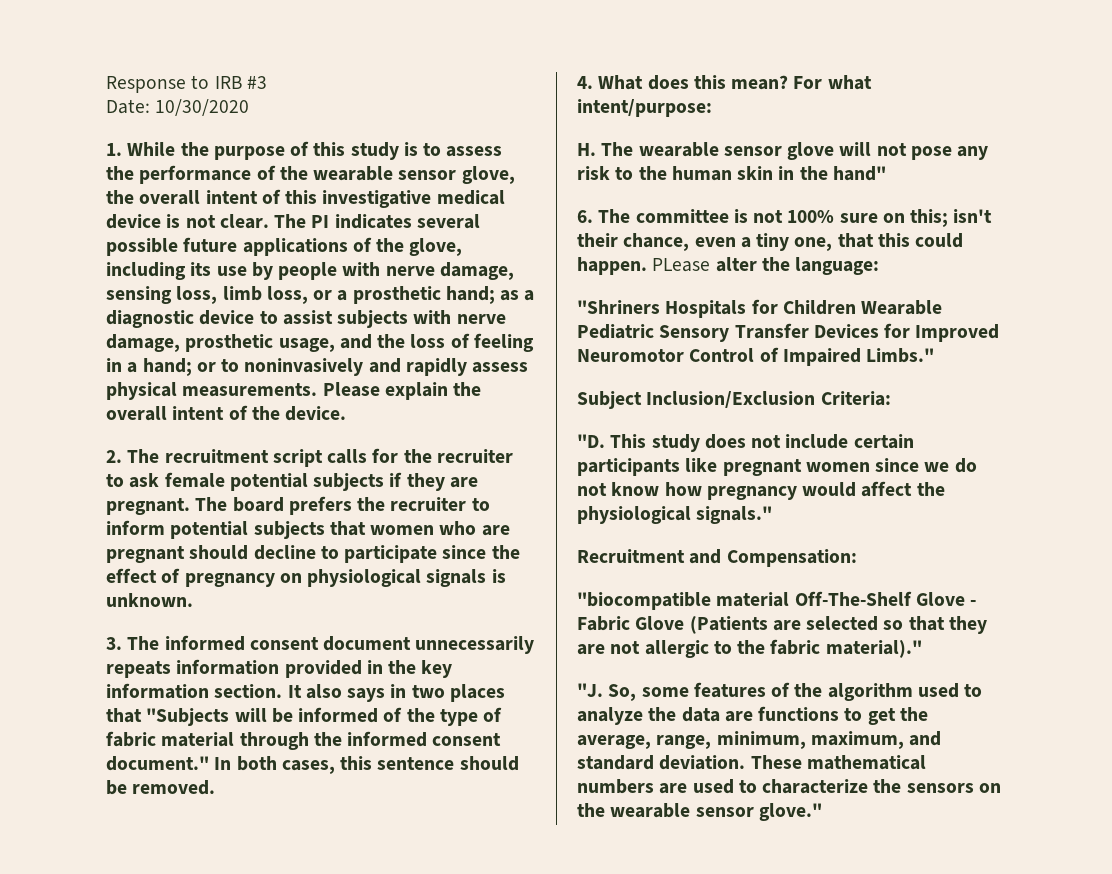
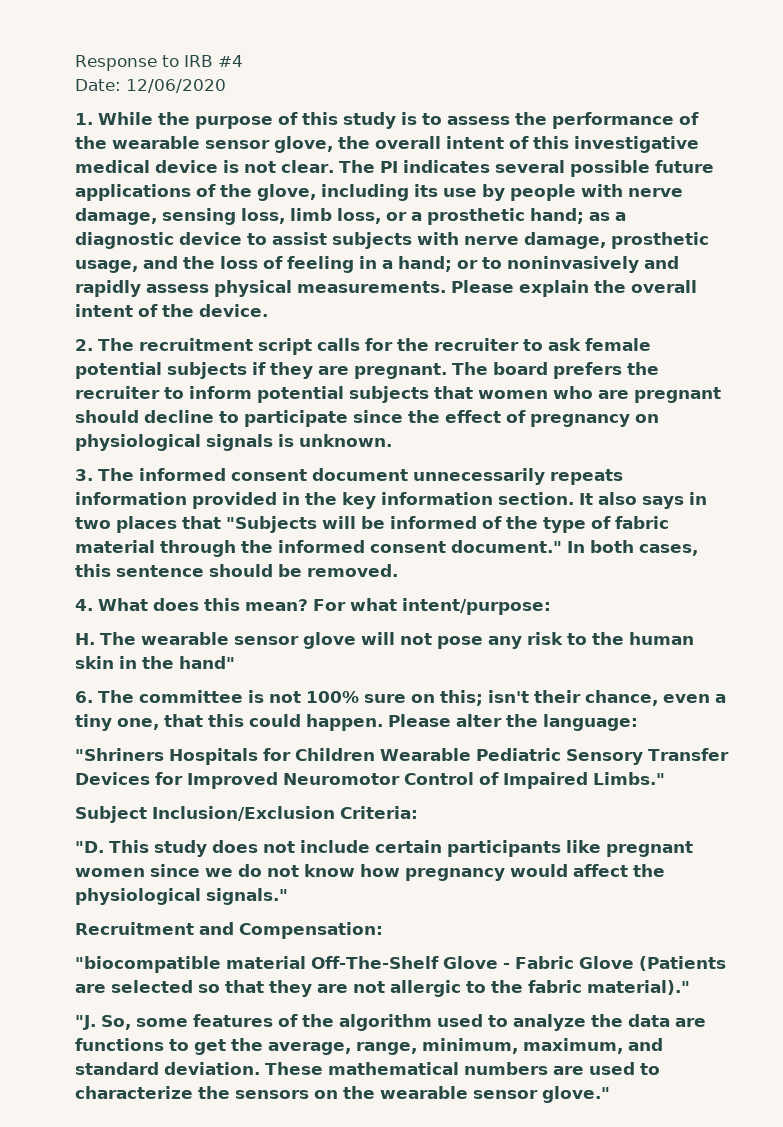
[246,76,267,89] #3 -> [218,55,243,67] #4
[155,99,250,116] 10/30/2020 -> [126,79,226,93] 12/06/2020
[652,258,711,272] PLease -> [388,714,451,727] Please

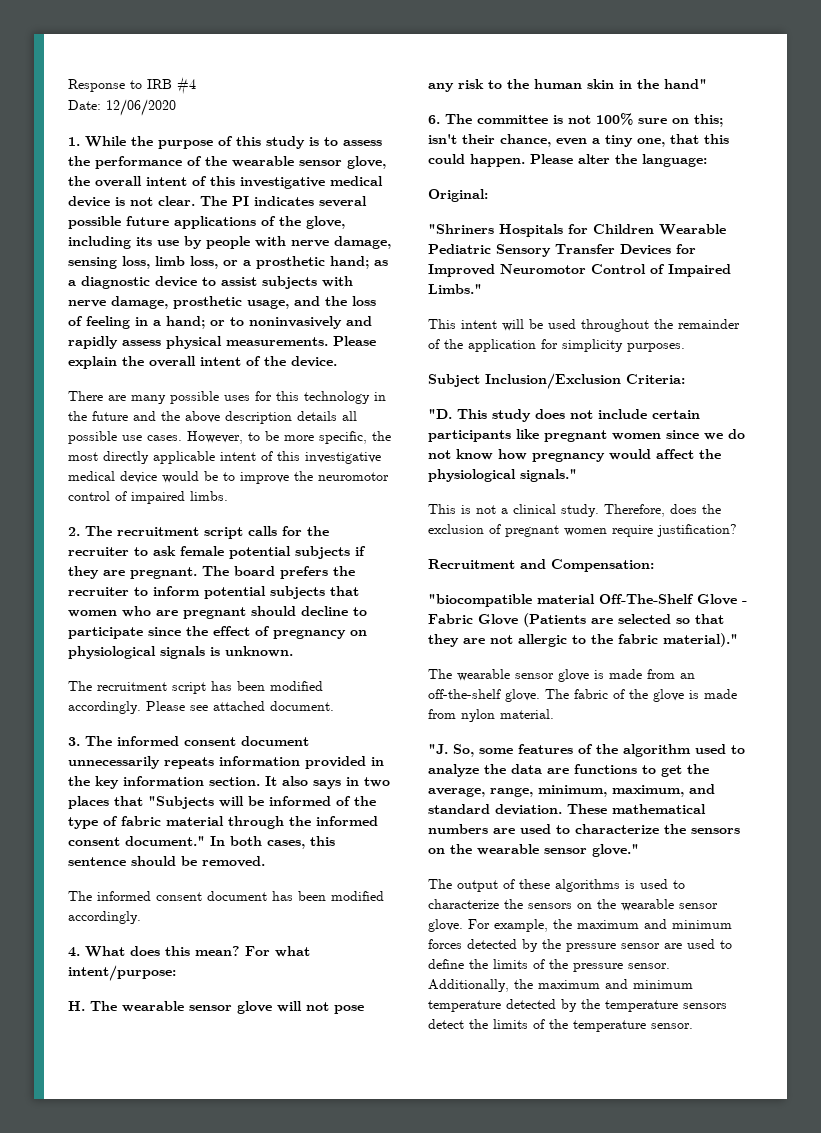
(268, 310) none -> [68,391,386,404] [68,411,357,424] [68,431,391,444] [68,451,381,464] [68,471,389,484] [68,491,228,504] // There are many possible uses for this technology in the future and the above description details all possible use cases. However, to be more specific, the most directly applicable intent of this investigative medical device would be to improve the neuromotor control of impaired limbs.
(392, 440) none -> [68,681,323,694] [68,701,334,714] // The recruitment script has been modified accordingly. Please see attached document.
(398, 570) none -> [68,891,384,901] [68,911,141,924] // The informed consent document has been modified accordingly.
(638, 722) none -> [428,189,488,202] // Original:
(665, 778) none -> [428,319,740,332] [428,339,685,352] // This intent will be used throughout the remainder of the application for simplicity purposes.
(288, 896) none -> [428,504,721,517] [428,524,737,537] // This is not a clinical study. Therefore, does the exclusion of pregnant women require justification?
(690, 987) none -> [428,669,695,682] [428,689,737,702] [428,709,554,722] // The wearable sensor glove is made from an off-the-shelf glove. The fabric of the glove is made from nylon material.
(610, 1094) none -> [428,879,685,892] [428,899,718,911] [428,919,732,932] [428,939,732,952] [428,959,670,972] [428,979,693,992] [428,999,727,1012] [428,1019,693,1032] // The output of these algorithms is used to characterize the sensors on the wearable sensor glove. For example, the maximum and minimum forces detected by the pressure sensor are used to define the limits of the pressure sensor. Additionally, the maximum and minimum temperature detected by the temperature sensors detect the limits of the temperature sensor.

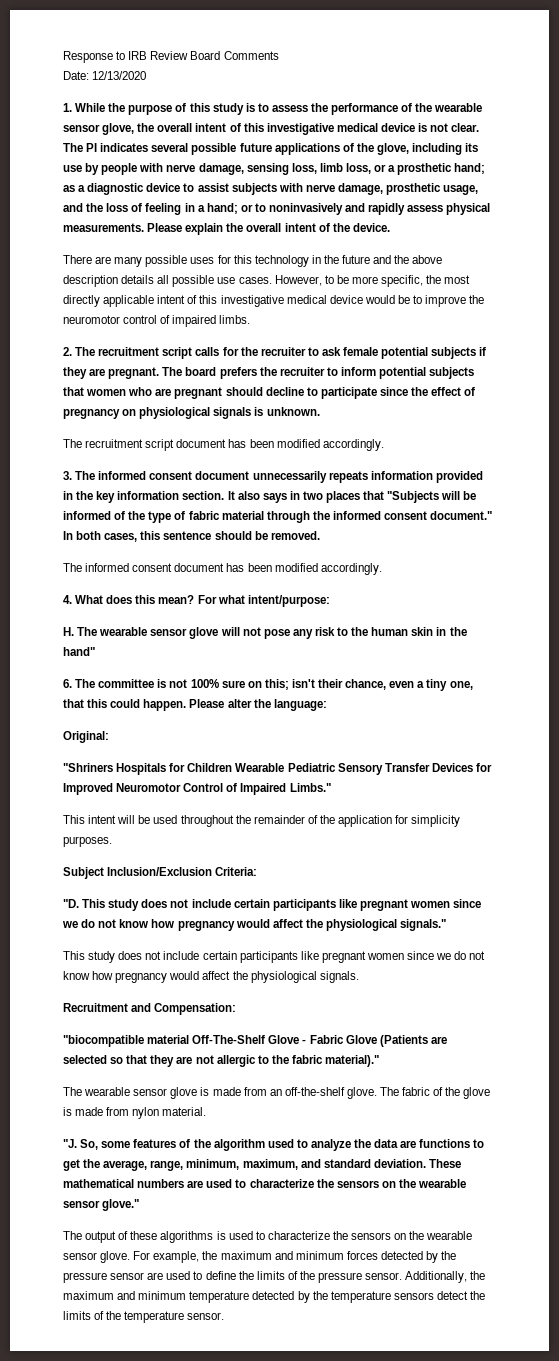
[177,77,196,95] #4 -> [150,51,279,60] Review Board Comments
[106,99,176,116] 12/06/2020 -> [92,71,147,80] 12/13/2020
[211,681,323,691] [68,701,334,714] has been modified accordingly. Please see attached document. -> [176,439,384,451] document has been modified accordingly.
[461,504,721,517] [428,524,737,537] is not a clinical study. Therefore, does the exclusion of pregnant women require justification? -> [88,951,486,963] [63,971,359,983] study does not include certain participants like pregnant women since we do not know how pregnancy would affect the physiological signals.

